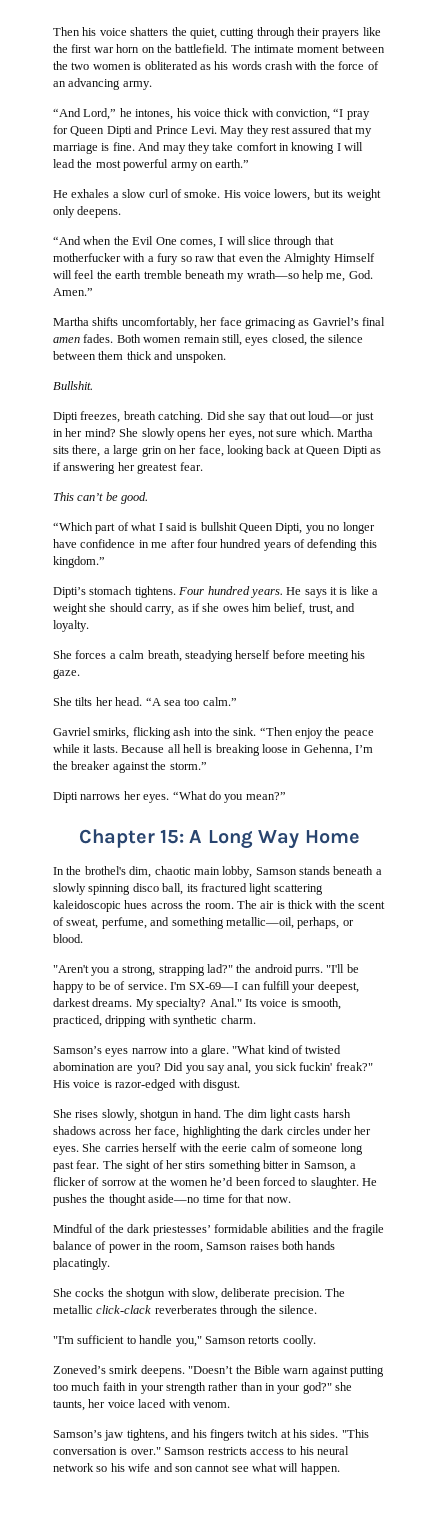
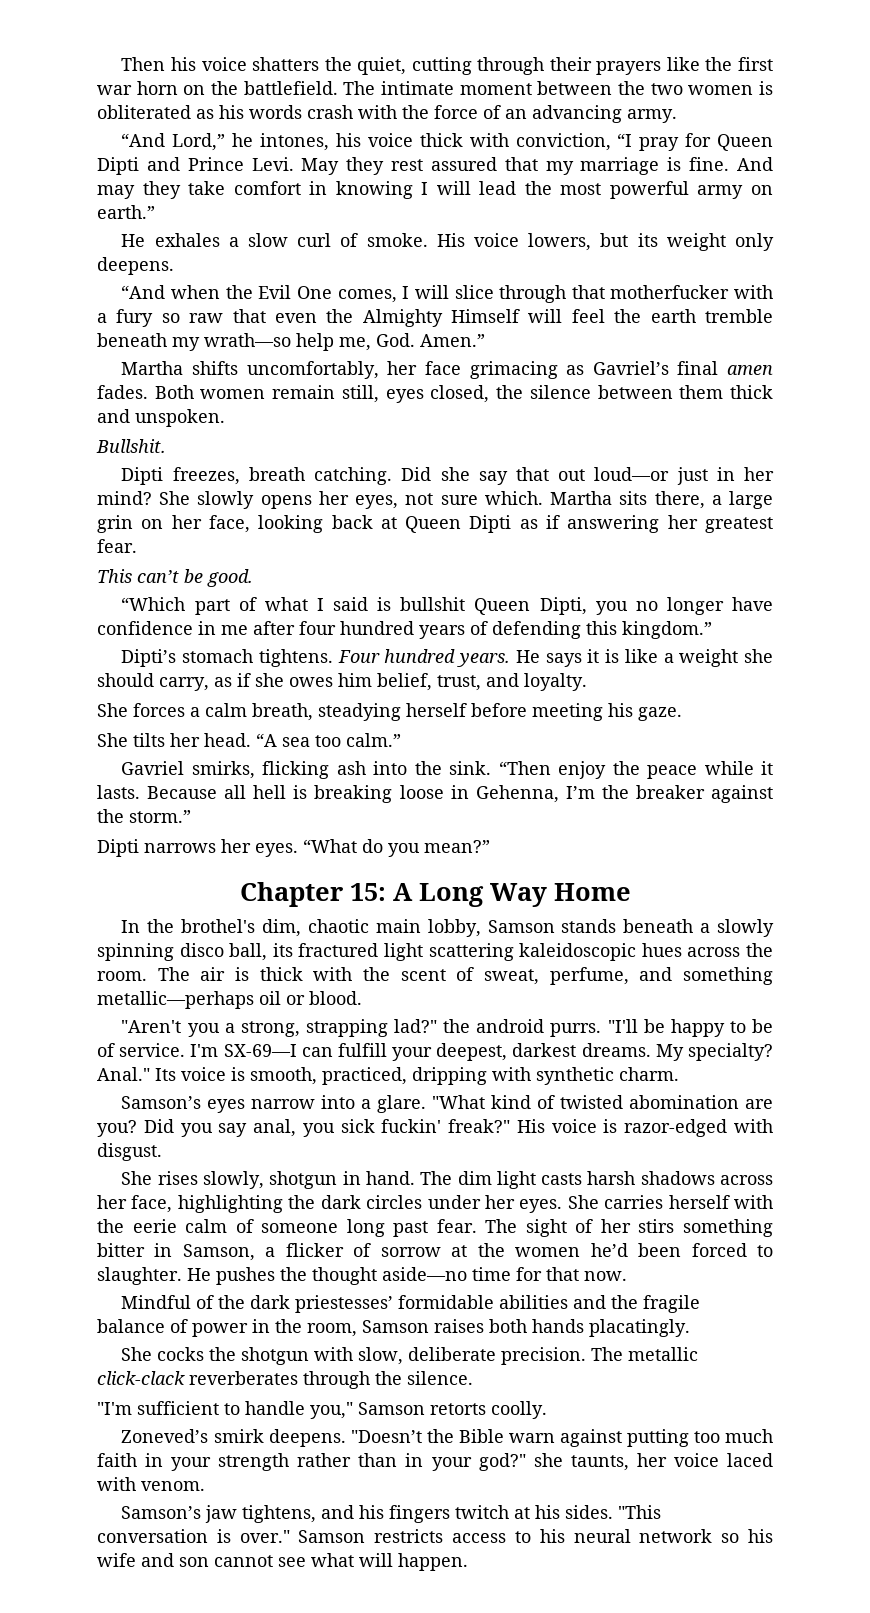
[225,917,340,929] metallic—oil, perhaps, -> [97,991,281,1009] metallic—perhaps oil

